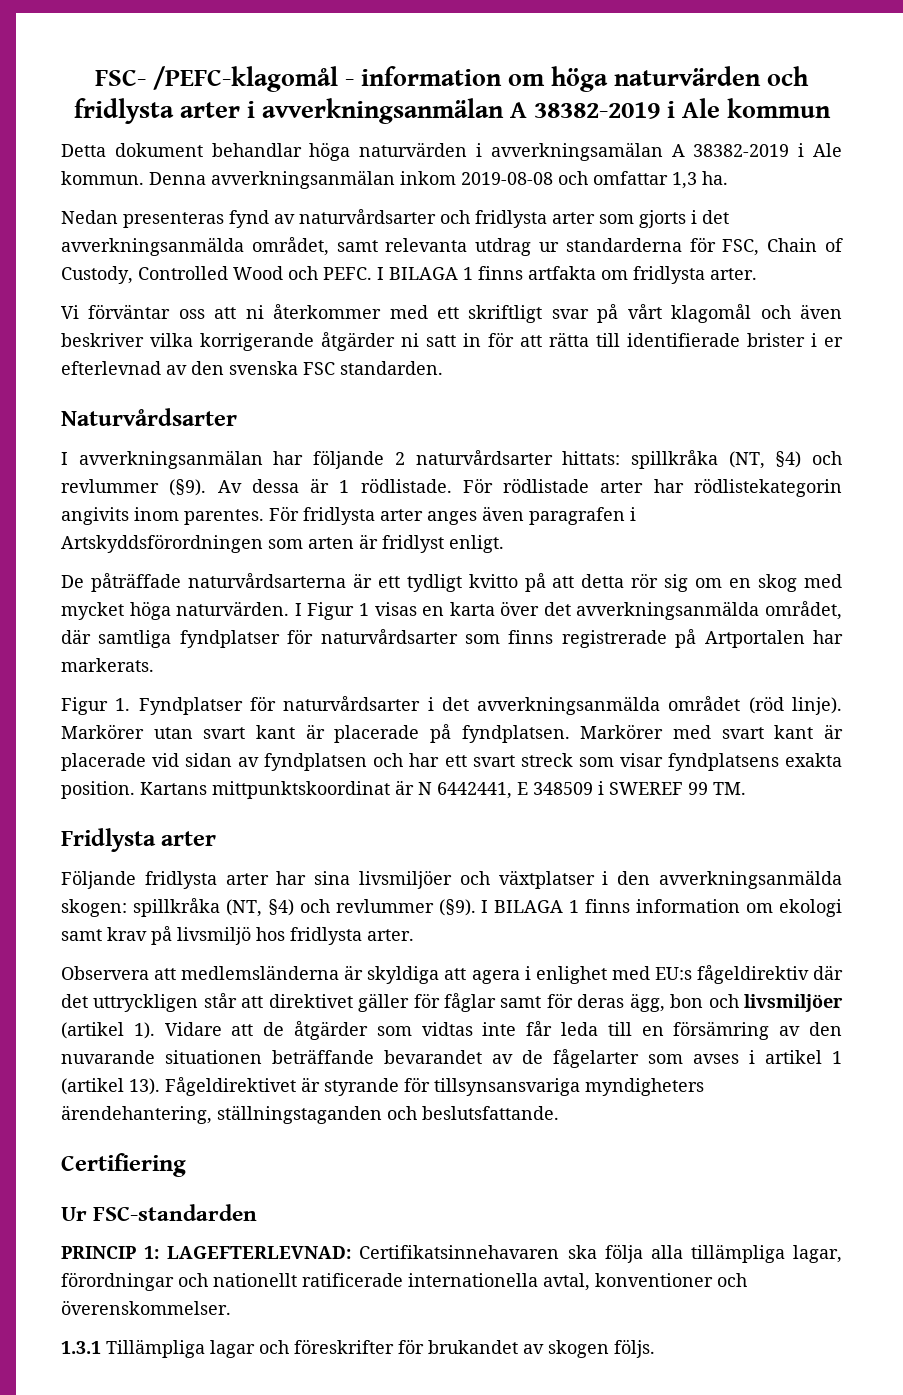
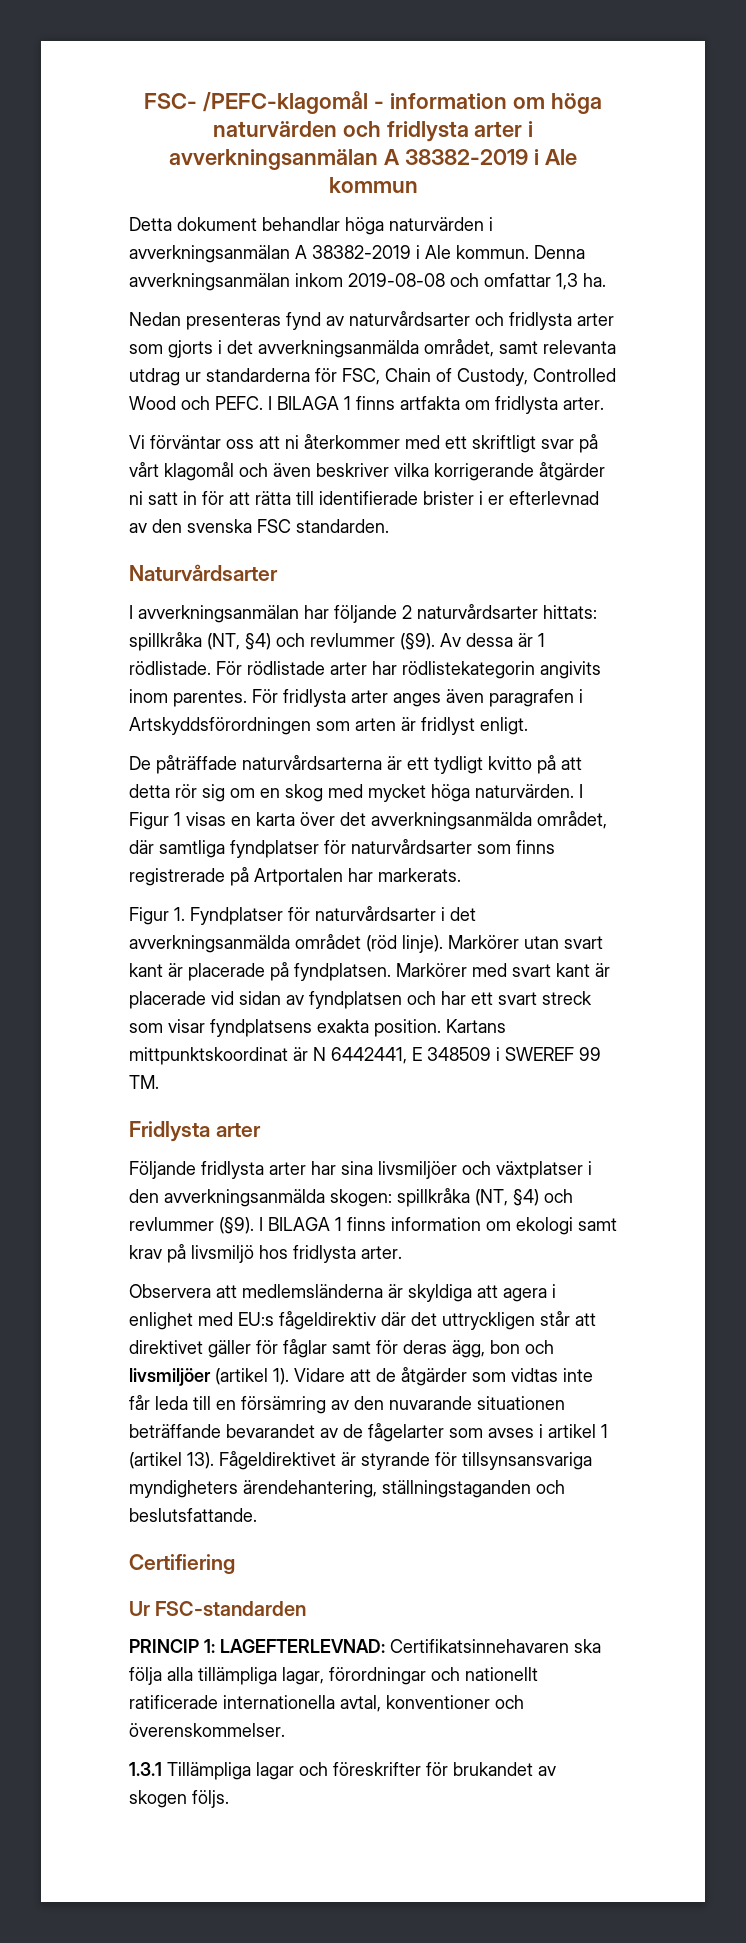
[490,142,663,161] avverkningsamälan -> [129,245,290,263] avverkningsanmälan

